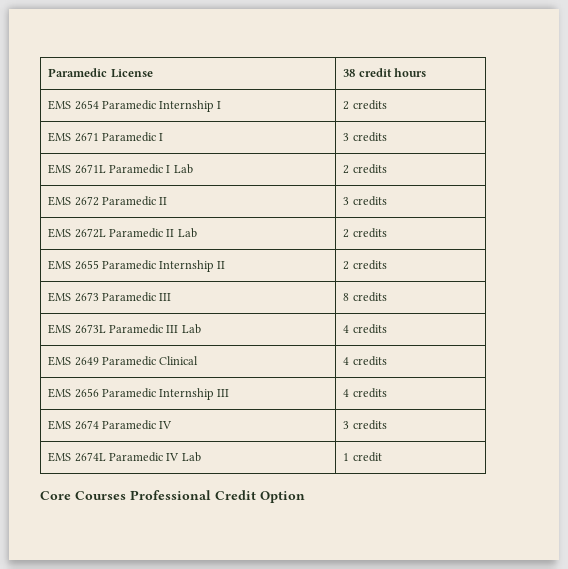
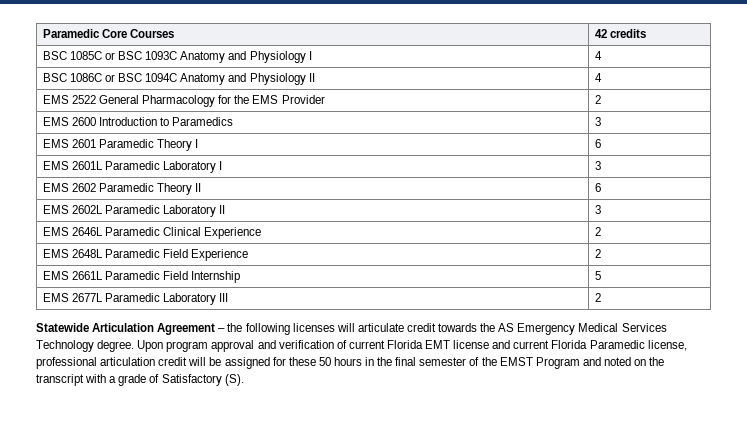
[48,68,153,78] [343,68,427,77] [48,100,221,112] [343,100,387,110] [48,132,157,142] Paramedic License | 38 credit hours // EMS 2654 Paramedic Internship I | 2 credits // EMS 2671 Paramedic -> [42,29,174,38] [594,29,646,38] [42,51,312,63] [594,51,602,60] [42,73,315,85] [594,73,602,82] [42,95,325,107] [594,95,601,104] [42,117,234,126] [594,117,601,126] [42,139,199,151] [594,139,601,148] [42,161,217,173] Paramedic Core Courses | 42 credits // BSC 1085C or BSC 1093C Anatomy and Physiology I | 4 // BSC 1086C or BSC 1094C Anatomy and Physiology II | 4 // EMS 2522 General Pharmacology for the EMS Provider | 2 // EMS 2600 Introduction to Paramedics | 3 // EMS 2601 Paramedic Theory I | 6 // EMS 2601L Paramedic Laboratory
[352,132,387,142] [48,164,193,174] [343,164,387,174] [48,196,157,206] credits // EMS 2671L Paramedic I Lab | 2 credits // EMS 2672 Paramedic -> [42,183,202,195] [594,183,601,192] [42,205,217,217] // EMS 2602 Paramedic Theory II | 6 // EMS 2602L Paramedic Laboratory
[352,196,387,206] [48,228,197,238] [343,228,387,238] [48,260,225,272] [343,260,387,270] [48,292,172,302] [343,292,387,302] [48,324,201,334] [343,324,387,334] [48,356,199,366] [343,356,387,366] [48,388,229,400] [343,388,387,398] [48,420,173,430] [343,420,387,430] [48,452,201,462] [343,452,382,462] [40,490,305,503] credits // EMS 2672L Paramedic II Lab | 2 credits // EMS 2655 Paramedic Internship II | 2 credits // EMS 2673 Paramedic III | 8 credits // EMS 2673L Paramedic III Lab | 4 credits // EMS 2649 Paramedic Clinical | 4 credits // EMS 2656 Paramedic Internship III | 4 credits // EMS 2674 Paramedic IV | 3 credits // EMS 2674L Paramedic IV Lab | 1 credit // Core Courses Professional Credit Option -> [42,227,262,239] [594,227,601,236] [42,249,249,261] [594,249,601,258] [42,271,241,283] [594,271,601,280] [42,293,229,305] [594,293,601,302] [36,323,667,335] [36,340,687,352] [36,357,665,369] [36,374,244,386] // EMS 2646L Paramedic Clinical Experience | 2 // EMS 2648L Paramedic Field Experience | 2 // EMS 2661L Paramedic Field Internship | 5 // EMS 2677L Paramedic Laboratory III | 2 // Statewide Articulation Agreement – the following licenses will articulate credit towards the AS Emergency Medical Services Technology degree. Upon program approval and verification of current Florida EMT license and current Florida Paramedic license, professional articulation credit will be assigned for these 50 hours in the final semester of the EMST Program and noted on the transcript with a grade of Satisfactory (S).

